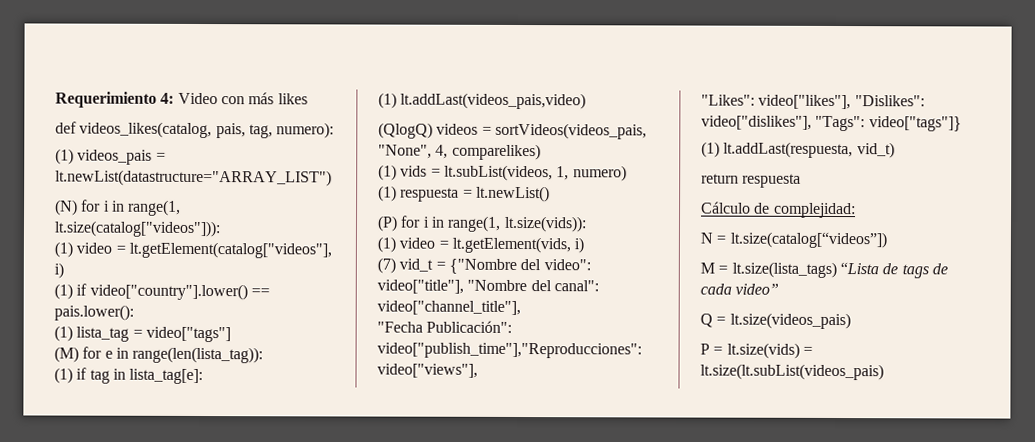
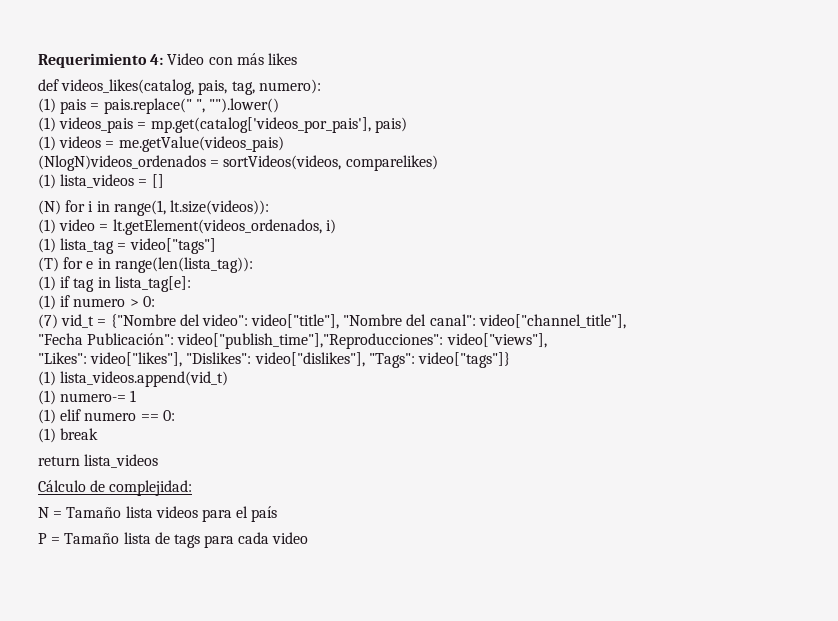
[77,149,166,165] [55,169,332,187] videos_pais = lt.newList(datastructure="ARRAY_LIST") -> [60,98,279,114] [38,117,407,133] [38,136,284,152] [38,155,438,171] [38,174,164,189] pais = pais.replace(" ", "").lower() // (1) videos_pais = mp.get(catalog['videos_por_pais'], pais) // (1) videos = me.getValue(videos_pais) // (NlogN)videos_ordenados = sortVideos(videos, comparelikes) // (1) lista_videos = []
[54,220,220,238] [54,241,332,259] [54,262,64,279] [54,283,270,301] [54,304,134,321] lt.size(catalog["videos"])): // (1) video = lt.getElement(catalog["videos"], i) // (1) if video["country"].lower() == pais.lower(): -> [169,200,269,215] [38,219,336,235] lt.size(videos)): // (1) video = lt.getElement(videos_ordenados, i)
[54,346,79,363] (M) -> [38,257,59,272] (T)
[400,92,587,110] [378,122,647,140] [378,143,541,161] [378,164,627,182] [378,185,550,203] [377,215,587,233] [377,236,585,254] lt.addLast(videos_pais,video) // (QlogQ) videos = sortVideos(videos_pais, "None", 4, comparelikes) // (1) vids = lt.subList(videos, 1, numero) // (1) respuesta = lt.newList() // (P) for i in range(1, lt.size(vids)): // (1) video = lt.getElement(vids, i) -> [60,295,155,307] if numero > 0:
[723,141,895,159] lt.addLast(respuesta, vid_t) -> [60,371,229,387] [38,390,137,405] [38,409,175,424] [38,428,99,443] lista_videos.append(vid_t) // (1) numero-= 1 // (1) elif numero == 0: // (1) break
[742,173,802,188] respuesta -> [84,454,159,468] lista_videos
[729,231,887,249] [700,261,948,279] [700,283,780,295] [700,312,851,330] [700,342,813,359] [700,363,884,381] lt.size(catalog[“videos”]) // M = lt.size(lista_tags) “Lista de tags de cada video” // Q = lt.size(videos_pais) // P = lt.size(vids) = lt.size(lt.subList(videos_pais) -> [66,506,278,522] [38,532,309,548] Tamaño lista videos para el país // P = Tamaño lista de tags para cada video

